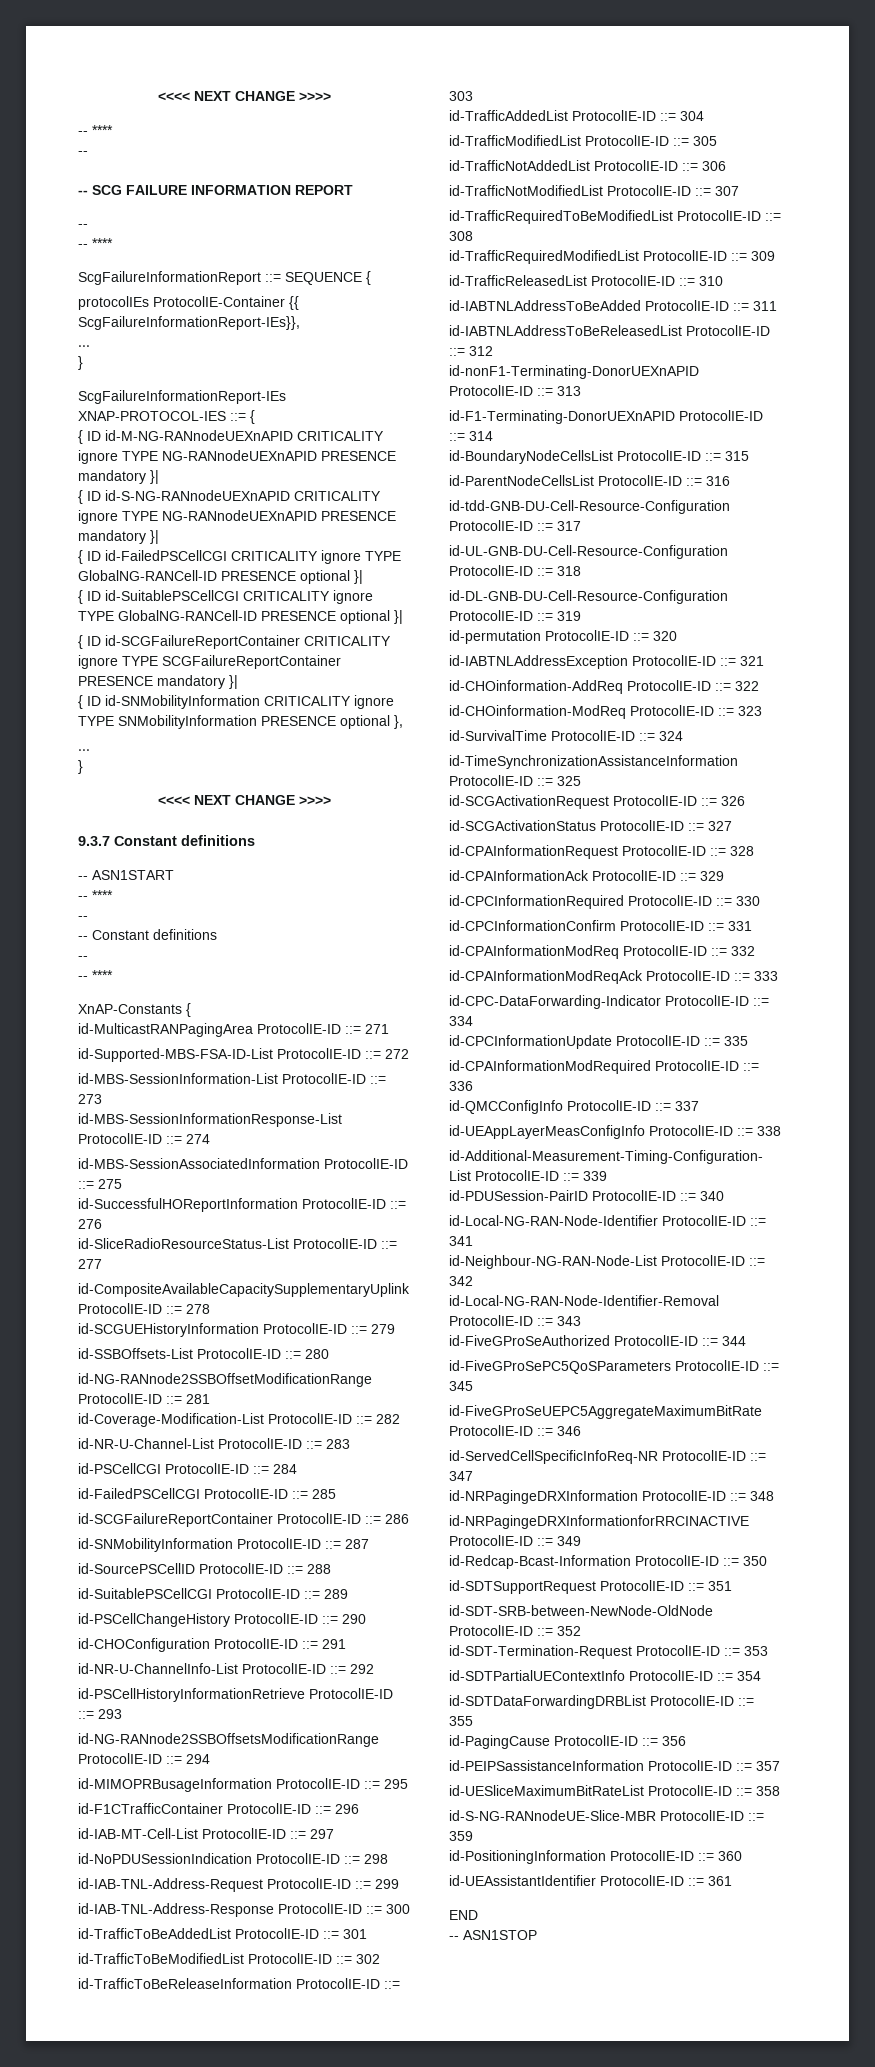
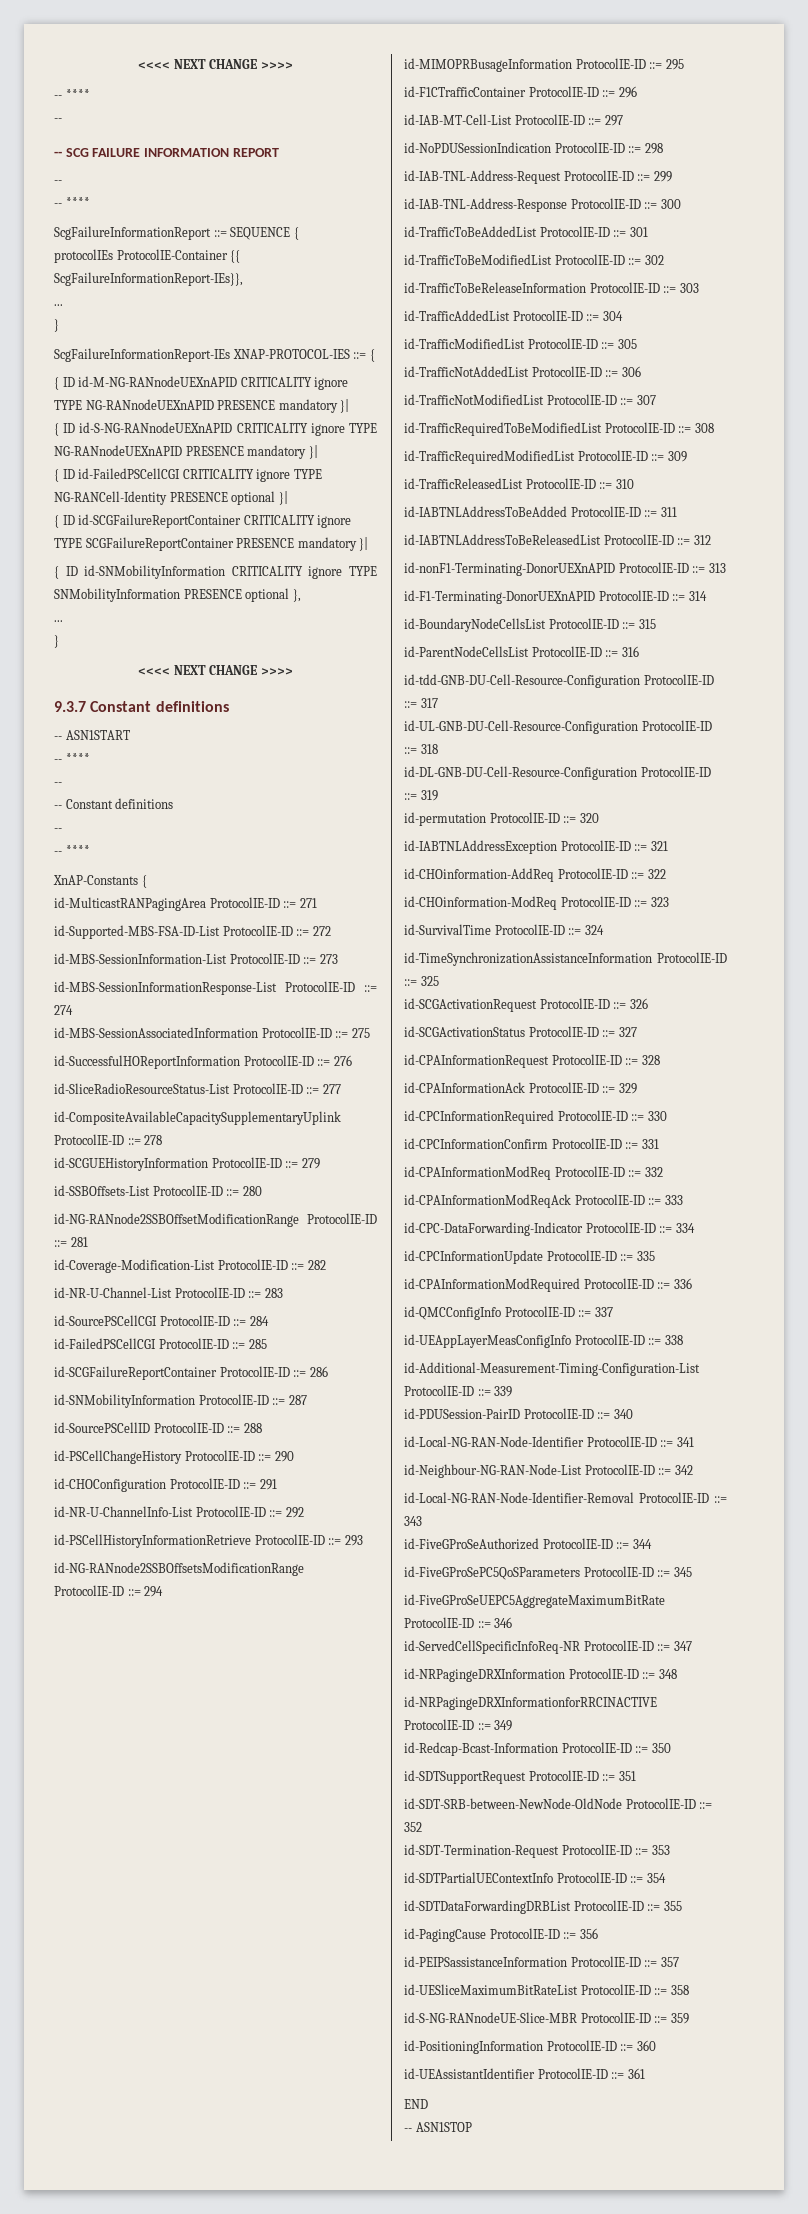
[78,570,363,584] [78,590,373,604] [78,610,257,621] GlobalNG-RANCell-ID PRESENCE optional }| // { ID id-SuitablePSCellCGI CRITICALITY ignore TYPE GlobalNG-RANCell-ID -> [54,491,167,505] NG-RANCell-Identity
[78,1463,161,1474] id-PSCellCGI -> [54,1315,157,1326] id-SourcePSCellCGI
[78,1588,348,1599] // id-SuitablePSCellCGI ProtocolIE-ID ::= 289 -> (262, 1428) none

